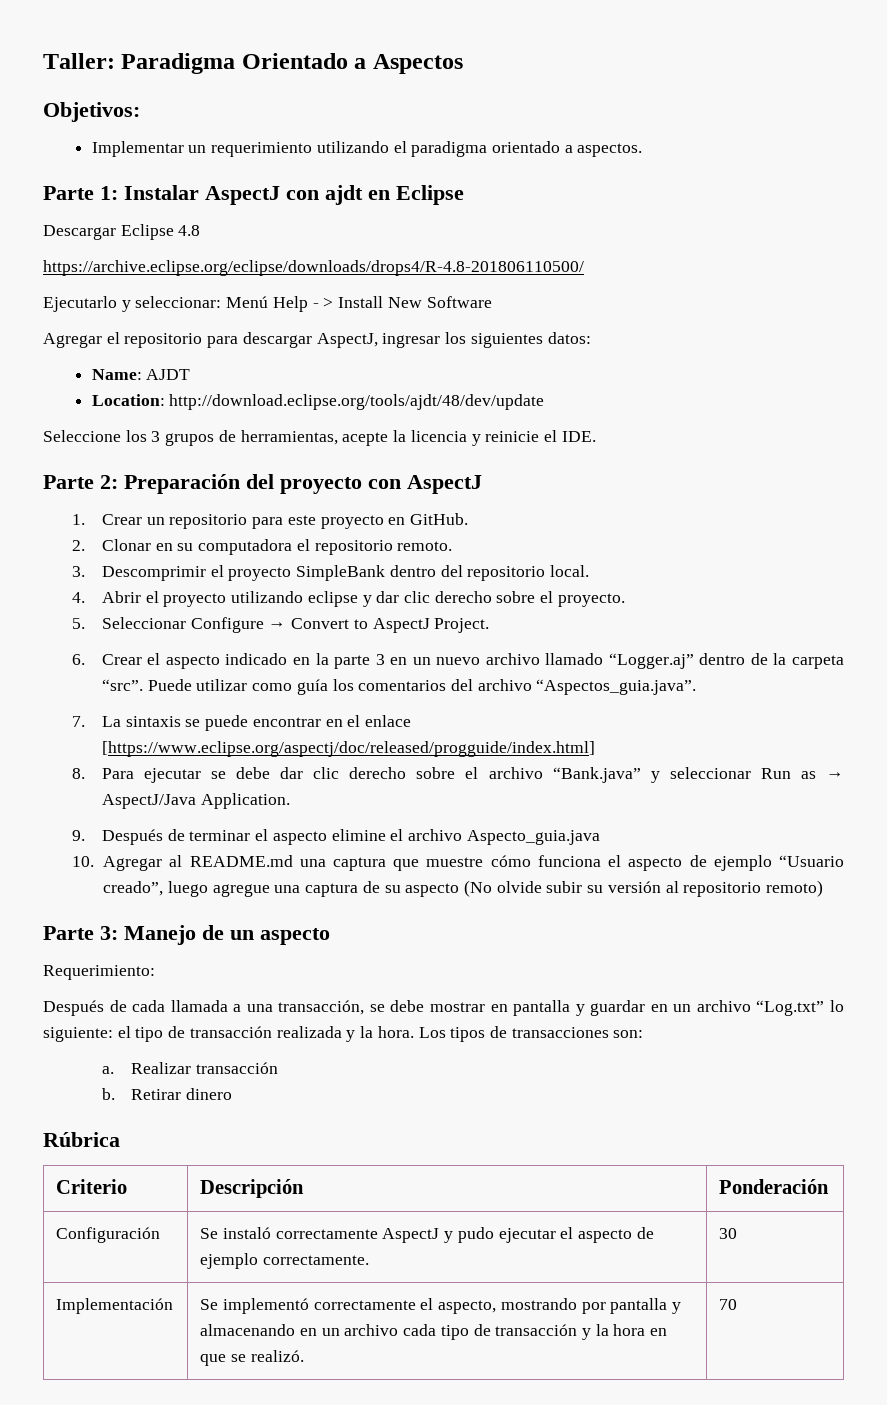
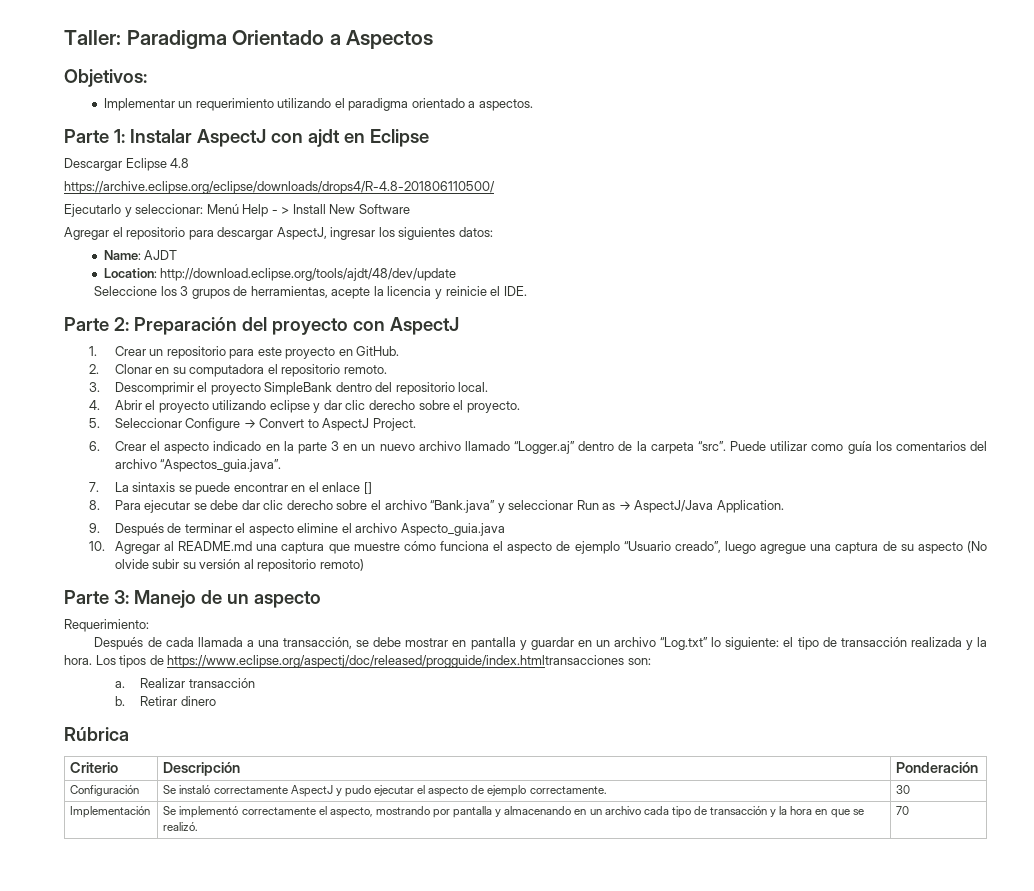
[101,741,595,757] [https://www.eclipse.org/aspectj/doc/released/progguide/index.html] -> [363,482,372,494] []
[511,1027,609,1038] transacciones -> [167,655,625,668] https://www.eclipse.org/aspectj/doc/released/progguide/index.htmltransacciones

